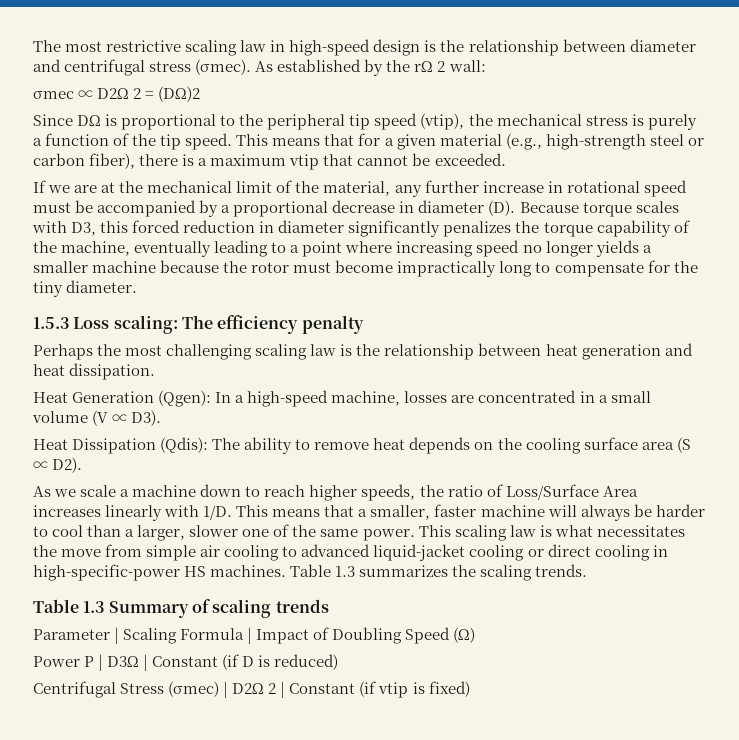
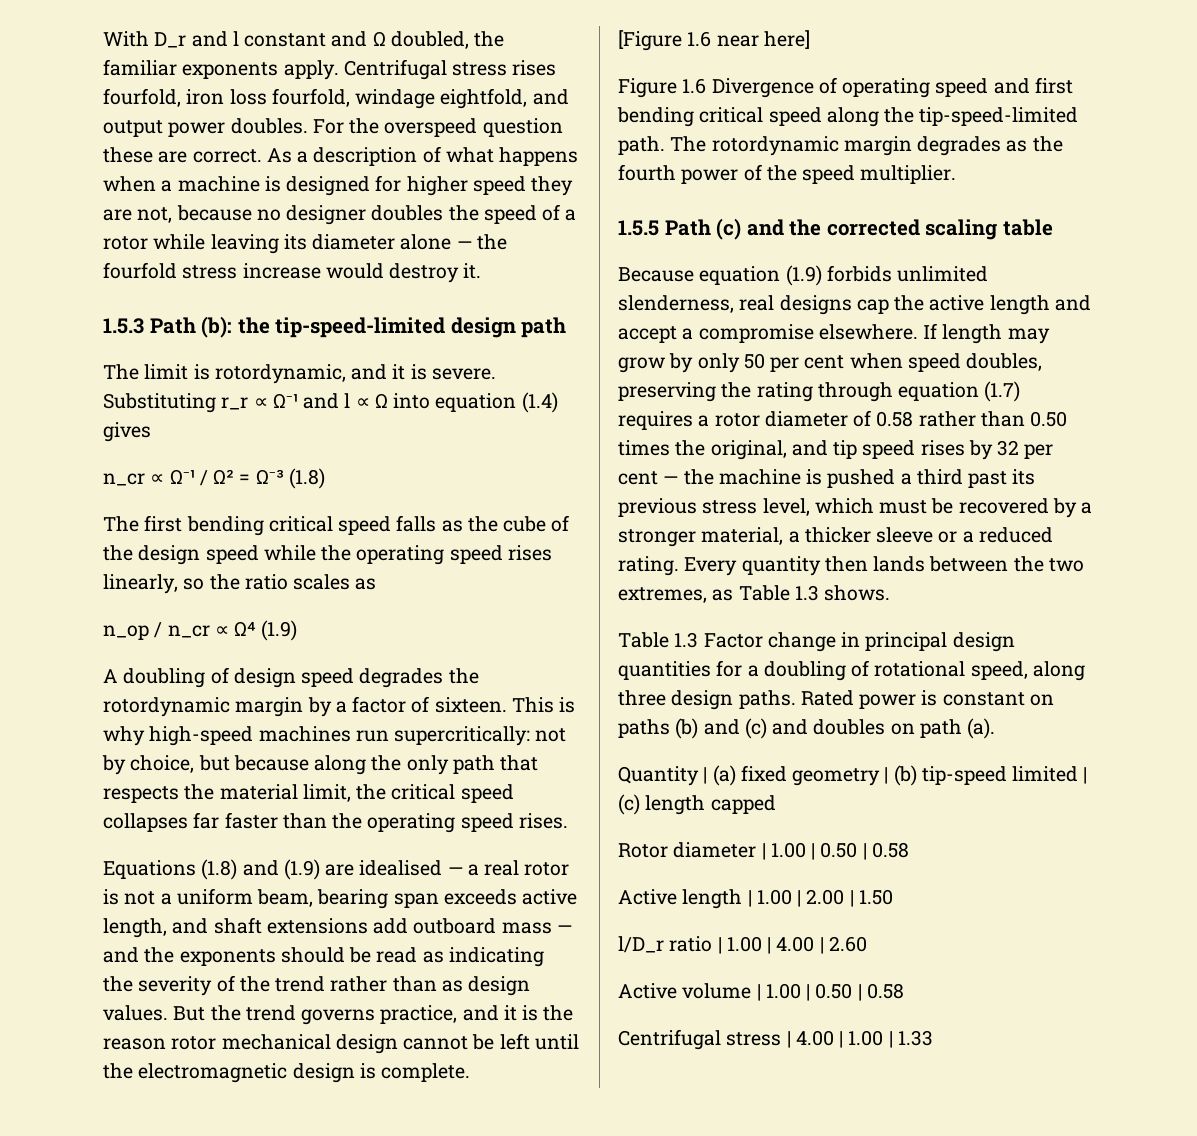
[33,39,696,56] [33,59,486,76] [33,86,201,102] [33,113,697,130] [33,133,704,150] [33,153,506,170] [33,180,687,197] The most restrictive scaling law in high-speed design is the relationship between diameter and centrifugal stress (σmec). As established by the rΩ 2 wall: // σmec ∝ D2Ω 2 = (DΩ)2 // Since DΩ is proportional to the peripheral tip speed (vtip), the mechanical stress is purely a function of the tip speed. This means that for a given material (e.g., high-strength steel or carbon fiber), there is a maximum vtip that cannot be exceeded. // If we are at the mechanical limit of the material, any further increase in rotational speed -> [103,31,505,49] [103,59,557,80] [103,88,569,109] [103,118,563,137] [103,146,579,166] [103,175,574,196] [103,204,577,225] [103,234,507,254] [103,262,482,283] [103,316,567,338] [103,364,496,384] [103,392,558,413] [103,422,151,442] [103,468,325,489] [103,515,570,536] [103,545,552,565] [103,574,377,594] [103,620,298,641] [103,667,479,688] [103,696,576,717] [103,726,567,746] [102,755,539,775] [103,784,514,803] [103,812,568,833] [103,859,570,880] [103,888,578,909] [103,917,572,938] [103,947,544,967] [103,975,531,996] [103,1005,574,1025] [103,1033,579,1054] [103,1063,471,1083] [618,30,810,51] [618,77,1073,98] [617,107,1079,127] [618,136,1063,156] [618,164,957,184] [618,218,1053,240] [618,265,989,286] [618,295,1091,315] [618,323,1050,344] [618,353,1043,373] [618,381,1021,402] [618,410,1068,430] [618,440,1054,460] [618,469,1036,488] [618,498,874,517] With D_r and l constant and Ω doubled, the familiar exponents apply. Centrifugal stress rises fourfold, iron loss fourfold, windage eightfold, and output power doubles. For the overspeed question these are correct. As a description of what happens when a machine is designed for higher speed they are not, because no designer doubles the speed of a rotor while leaving its diameter alone — the fourfold stress increase would destroy it. // 1.5.3 Path (b): the tip-speed-limited design path // The limit is rotordynamic, and it is severe. Substituting r_r ∝ Ω⁻¹ and l ∝ Ω into equation (1.4) gives // n_cr ∝ Ω⁻¹ / Ω² = Ω⁻³ (1.8) // The first bending critical speed falls as the cube of the design speed while the operating speed rises linearly, so the ratio scales as // n_op / n_cr ∝ Ω⁴ (1.9) // A doubling of design speed degrades the rotordynamic margin by a factor of sixteen. This is why high-speed machines run supercritically: not by choice, but because along the only path that respects the material limit, the critical speed collapses far faster than the operating speed rises. // Equations (1.8) and (1.9) are idealised — a real rotor is not a uniform beam, bearing span exceeds active length, and shaft extensions add outboard mass — and the exponents should be read as indicating the severity of the trend rather than as design values. But the trend governs practice, and it is the reason rotor mechanical design cannot be left until the electromagnetic design is complete. // [Figure 1.6 near here] // Figure 1.6 Divergence of operating speed and first bending critical speed along the tip-speed-limited path. The rotordynamic margin degrades as the fourth power of the speed multiplier. // 1.5.5 Path (c) and the corrected scaling table // Because equation (1.9) forbids unlimited slenderness, real designs cap the active length and accept a compromise elsewhere. If length may grow by only 50 per cent when speed doubles, preserving the rating through equation (1.7) requires a rotor diameter of 0.58 rather than 0.50 times the original, and tip speed rises by 32 per cent — the machine is pushed a third past its previous stress level, which
[97,200,679,217] [32,220,690,237] [33,240,652,257] [33,260,698,277] [33,280,138,297] [33,315,364,334] [33,343,693,360] [33,363,156,380] [33,390,651,407] [32,410,162,426] [33,437,691,454] [33,457,83,473] [33,484,638,501] [33,504,705,521] [33,524,685,541] [33,544,668,561] [33,564,588,581] [33,599,329,618] [33,627,476,644] [33,654,339,671] [33,681,470,698] accompanied by a proportional decrease in diameter (D). Because torque scales with D3, this forced reduction in diameter significantly penalizes the torque capability of the machine, eventually leading to a point where increasing speed no longer yields a smaller machine because the rotor must become impractically long to compensate for the tiny diameter. // 1.5.3 Loss scaling: The efficiency penalty // Perhaps the most challenging scaling law is the relationship between heat generation and heat dissipation. // Heat Generation (Qgen): In a high-speed machine, losses are concentrated in a small volume (V ∝ D3). // Heat Dissipation (Qdis): The ability to remove heat depends on the cooling surface area (S ∝ D2). // As we scale a machine down to reach higher speeds, the ratio of Loss/Surface Area increases linearly with 1/D. This means that a smaller, faster machine will always be harder to cool than a larger, slower one of the same power. This scaling law is what necessitates the move from simple air cooling to advanced liquid-jacket cooling or direct cooling in high-specific-power HS machines. Table 1.3 summarizes the scaling trends. // Table 1.3 Summary of scaling trends // Parameter | Scaling Formula | Impact of Doubling Speed (Ω) // Power P | D3Ω | Constant (if D is reduced) // Centrifugal Stress (σmec) | D2Ω 2 | Constant (if vtip is fixed) -> [958,498,1093,518] [618,527,1053,547] [618,556,1084,576] [618,585,891,603] [618,632,1015,652] [618,660,1085,681] [618,690,1054,710] [618,718,996,739] [618,765,1088,786] [618,794,776,815] [618,842,909,860] [618,889,893,909] [618,936,867,954] [618,983,904,1001] [618,1029,933,1050] recovered by a stronger material, a thicker sleeve or a reduced rating. Every quantity then lands between the two extremes, as Table 1.3 shows. // Table 1.3 Factor change in principal design quantities for a doubling of rotational speed, along three design paths. Rated power is constant on paths (b) and (c) and doubles on path (a). // Quantity | (a) fixed geometry | (b) tip-speed limited | (c) length capped // Rotor diameter | 1.00 | 0.50 | 0.58 // Active length | 1.00 | 2.00 | 1.50 // l/D_r ratio | 1.00 | 4.00 | 2.60 // Active volume | 1.00 | 0.50 | 0.58 // Centrifugal stress | 4.00 | 1.00 | 1.33

